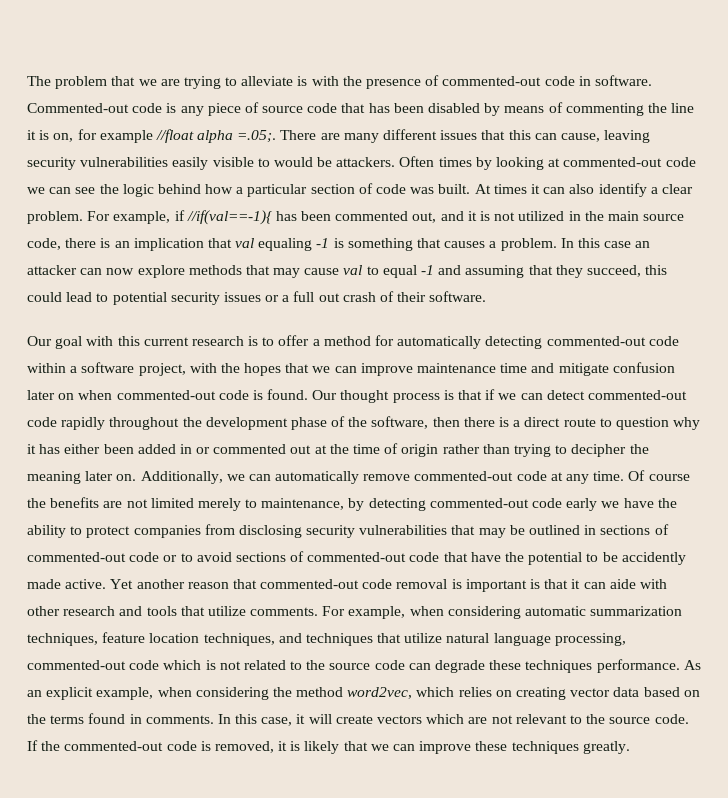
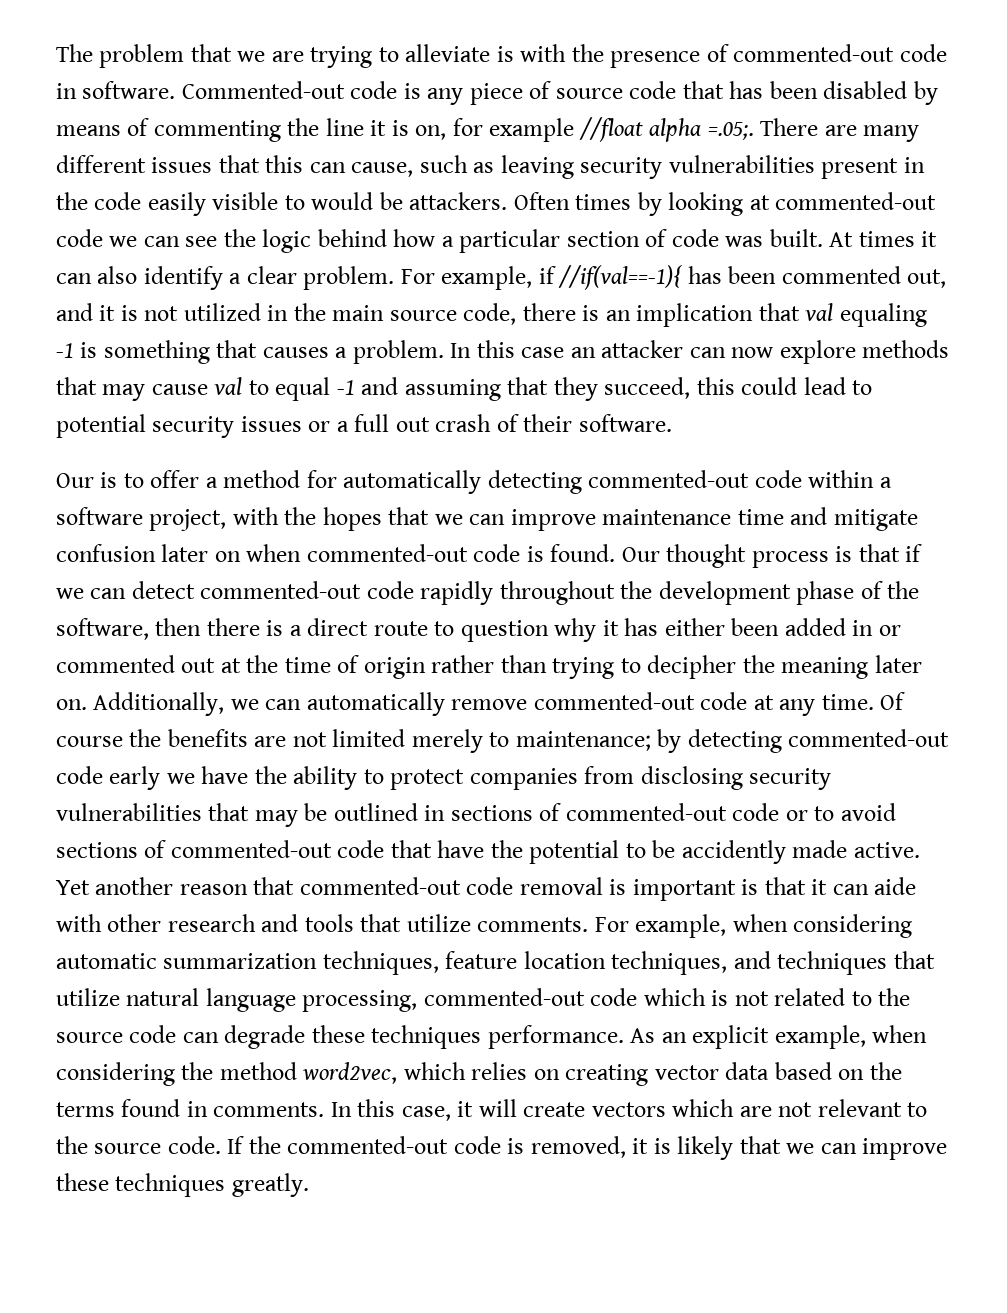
(600, 137) none -> [419,155,495,173] such as
(169, 162) none -> [821,157,925,179] [56,192,142,210] present in the code
[55,336,244,349] goal with this current research -> (94, 480) none
[261,498,345,510] maintenance, -> [515,731,651,751] maintenance;

